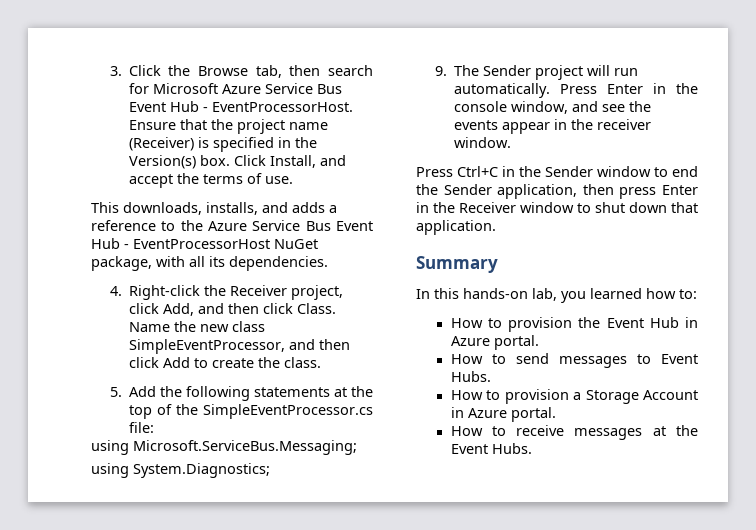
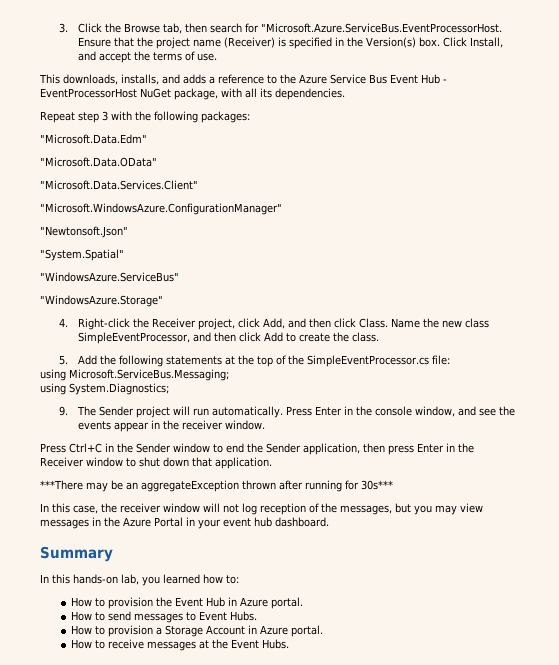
[152,83,342,94] [128,101,353,112] Microsoft Azure Service Bus Event Hub - EventProcessorHost. -> [261,23,503,33] "Microsoft.Azure.ServiceBus.EventProcessorHost.
(328, 263) none -> [40,111,250,123] [40,134,147,144] [40,157,157,167] [40,180,198,190] [40,203,282,215] [40,226,128,238] [40,249,124,261] [40,272,179,282] [40,295,163,307] // Repeat step 3 with the following packages: // "Microsoft.Data.Edm" // "Microsoft.Data.OData" // "Microsoft.Data.Services.Client" // "Microsoft.WindowsAzure.ConfigurationManager" // "Newtonsoft.Json" // "System.Spatial" // "WindowsAzure.ServiceBus" // "WindowsAzure.Storage"
(496, 227) none -> [40,480,393,492] [40,503,483,515] [40,517,329,529] // ***There may be an aggregateException thrown after running for 30s*** // In this case, the receiver window will not log reception of the messages, but you may view messages in the Azure Portal in your event hub dashboard.

